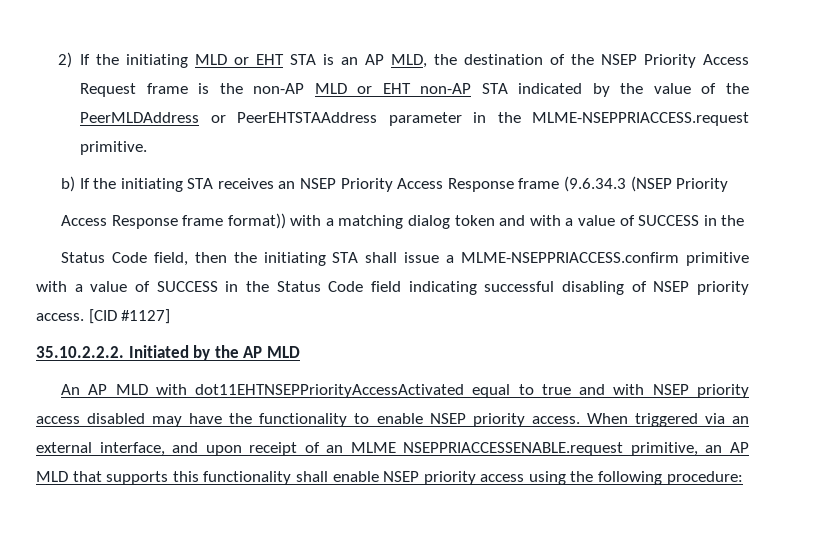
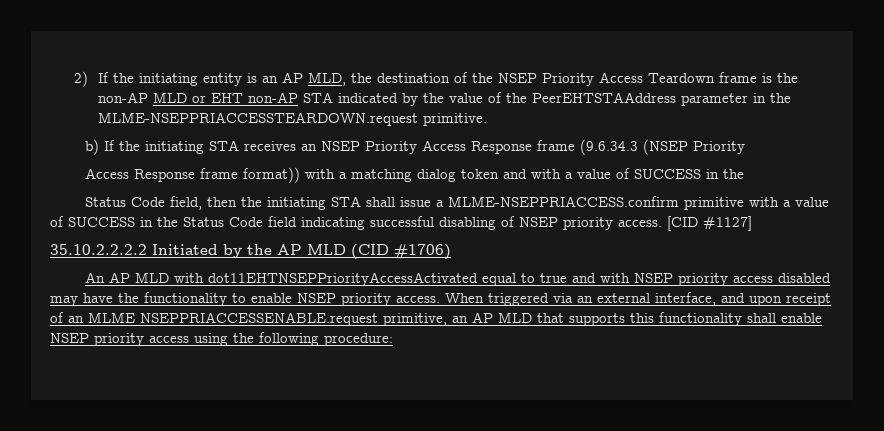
[195,54,317,65] MLD or EHT STA -> [202,73,242,86] entity
[80,83,137,97] Request -> [647,73,715,83] Teardown
[80,112,226,123] PeerMLDAddress or -> (527, 98) none
[532,112,750,126] MLME-NSEPPRIACCESS.request -> [97,112,418,126] MLME-NSEPPRIACCESSTEARDOWN.request
[36,346,124,358] 35.10.2.2.2. -> [50,244,147,255] 35.10.2.2.2.2
(300, 352) none -> [351,244,451,260] (CID #1706)

